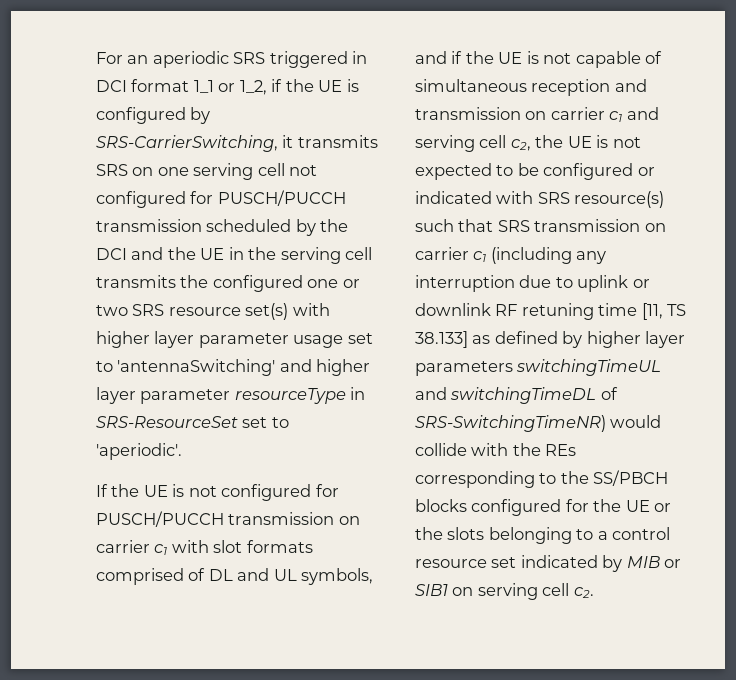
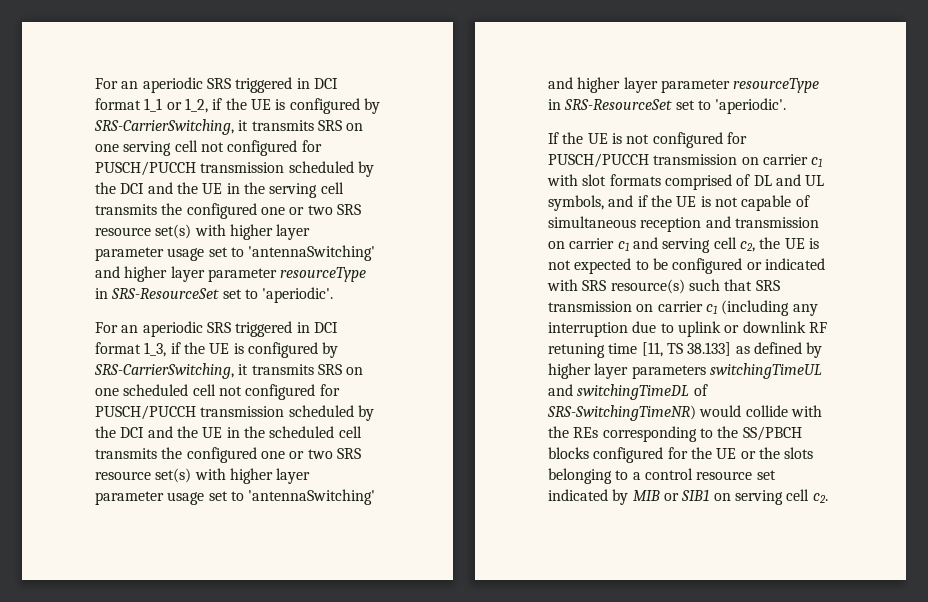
(182, 451) none -> [95,321,338,337] [95,342,339,358] [94,363,364,379] [95,384,340,400] [95,405,374,421] [95,426,362,438] [95,447,361,463] [95,468,311,484] [95,489,376,505] [548,77,820,93] [548,98,787,114] // For an aperiodic SRS triggered in DCI format 1_3, if the UE is configured by SRS-CarrierSwitching, it transmits SRS on one scheduled cell not configured for PUSCH/PUCCH transmission scheduled by the DCI and the UE in the scheduled cell transmits the configured one or two SRS resource set(s) with higher layer parameter usage set to 'antennaSwitching' and higher layer parameter resourceType in SRS-ResourceSet set to 'aperiodic'.

